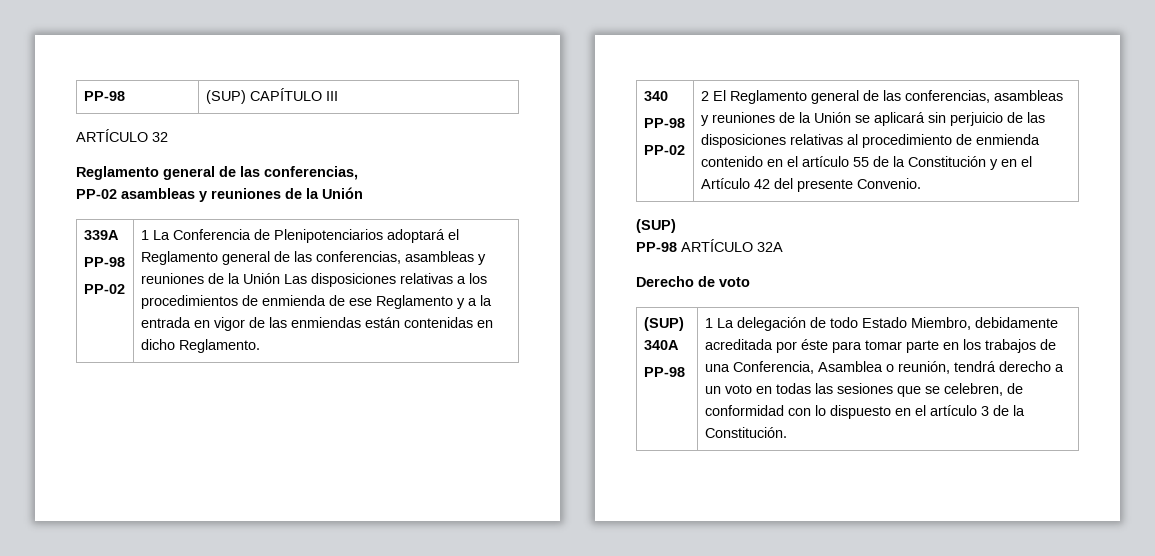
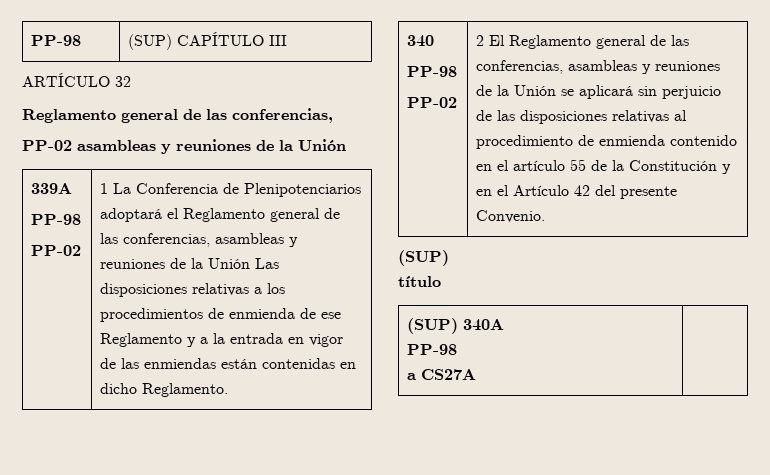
[636,239,783,252] [636,276,750,287] [643,317,684,331] [643,340,679,350] [643,367,685,377] [704,317,1058,331] [704,339,1056,353] [704,361,1064,374] [704,383,1023,397] [704,405,1025,419] [704,427,787,438] PP-98 ARTÍCULO 32A // Derecho de voto // (SUP) 340A // PP-98 | 1 La delegación de todo Estado Miembro, debidamente acreditada por éste para tomar parte en los trabajos de una Conferencia, Asamblea o reunión, tendrá derecho a un voto en todas las sesiones que se celebren, de conformidad con lo dispuesto en el artículo 3 de la Constitución. -> [398,276,441,287] [407,318,505,334] [407,344,458,355] [407,369,477,380] título // (SUP) 340A // PP-98 // a CS27A |

